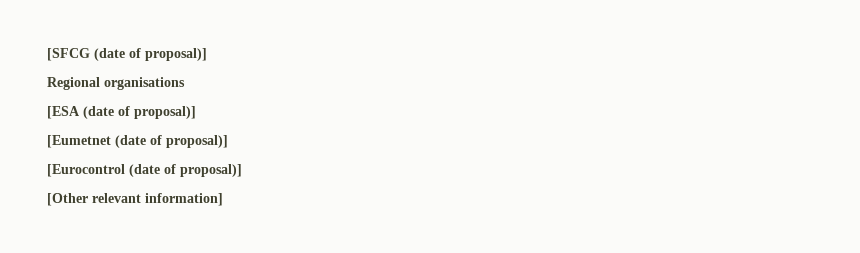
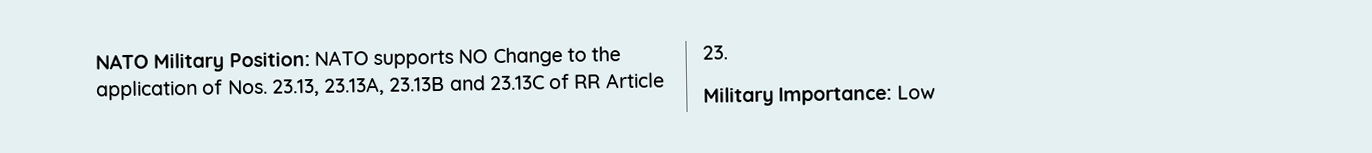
[47,48,207,61] [47,77,185,90] [47,106,196,119] [47,135,228,148] [47,164,242,177] [47,193,223,206] [SFCG (date of proposal)] // Regional organisations // [ESA (date of proposal)] // [Eumetnet (date of proposal)] // [Eurocontrol (date of proposal)] // [Other relevant information] -> [95,46,622,73] [96,72,665,101] [702,45,728,60] [703,85,936,107] NATO Military Position: NATO supports NO Change to the application of Nos. 23.13, 23.13A, 23.13B and 23.13C of RR Article 23. // Military Importance: Low

